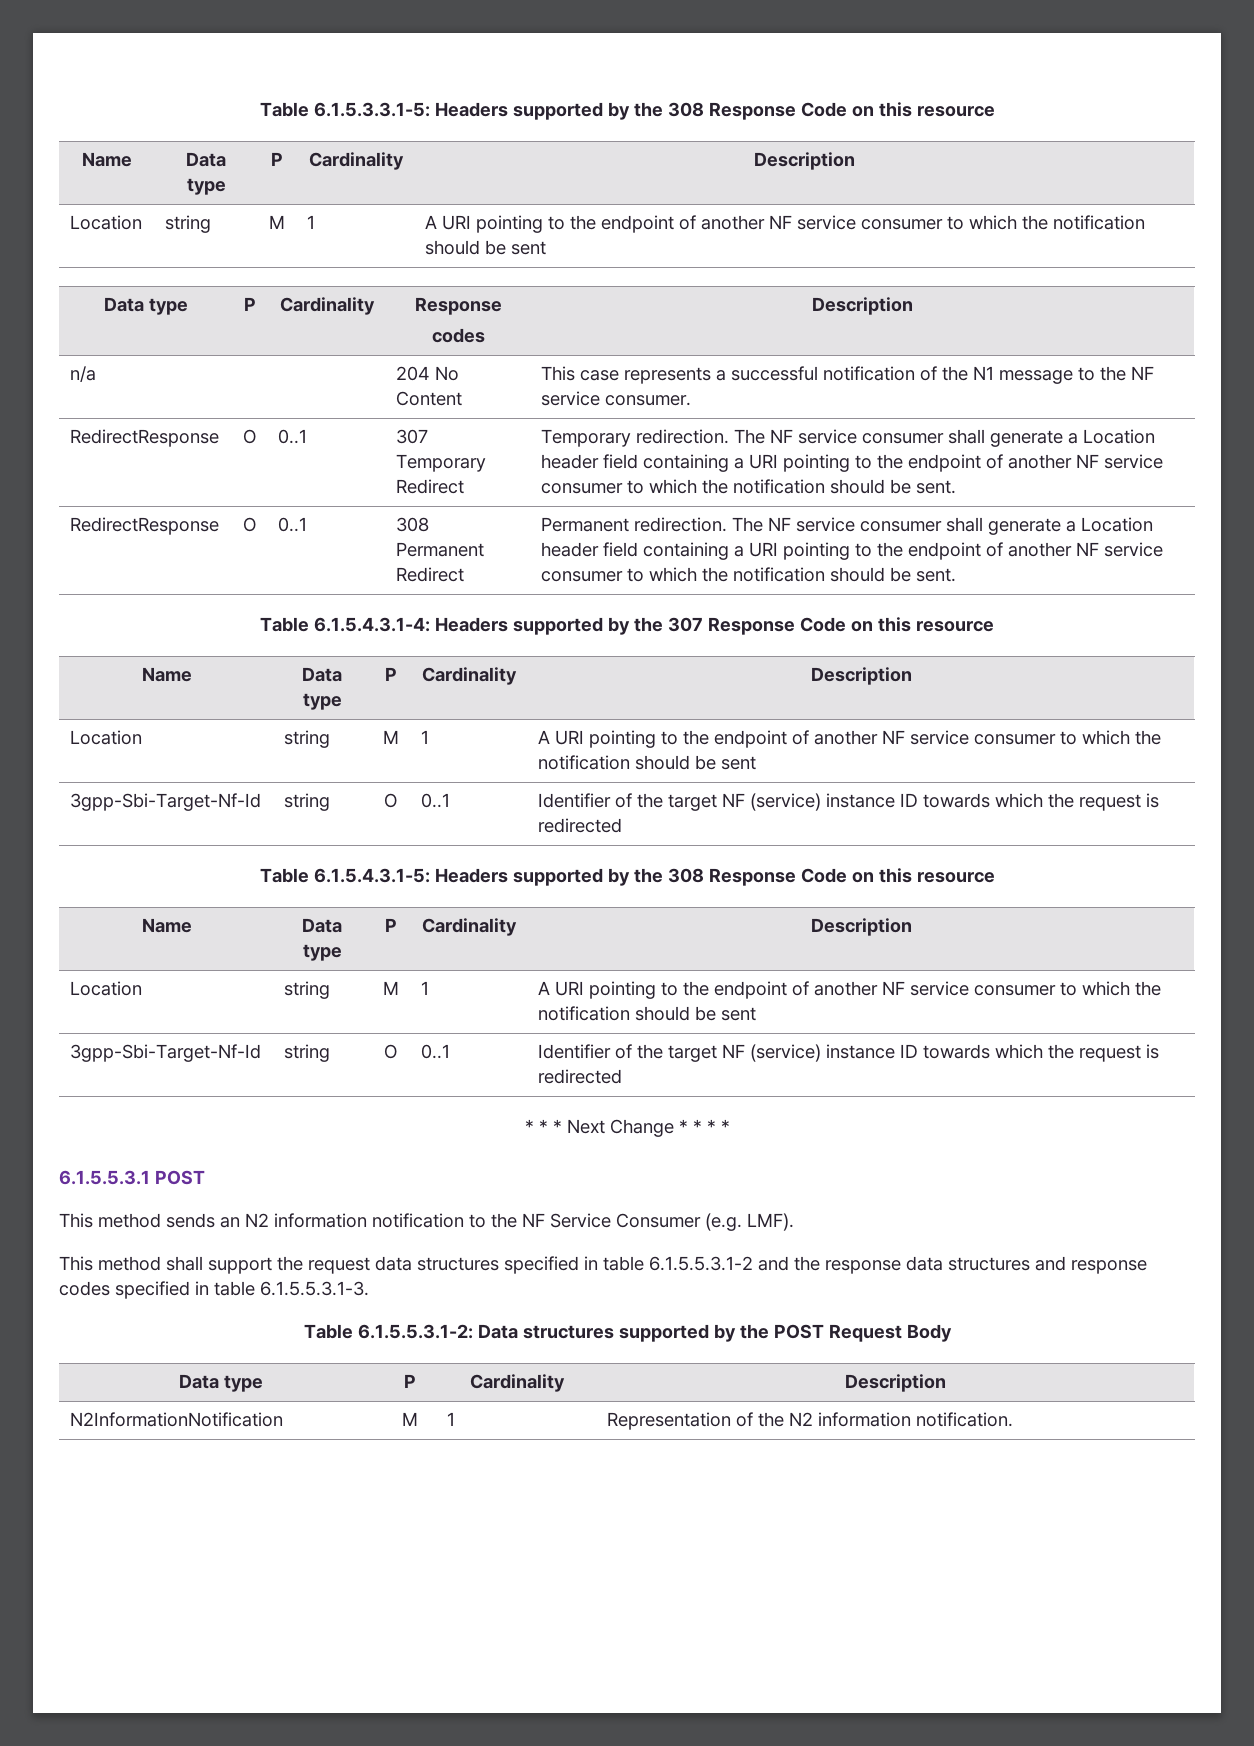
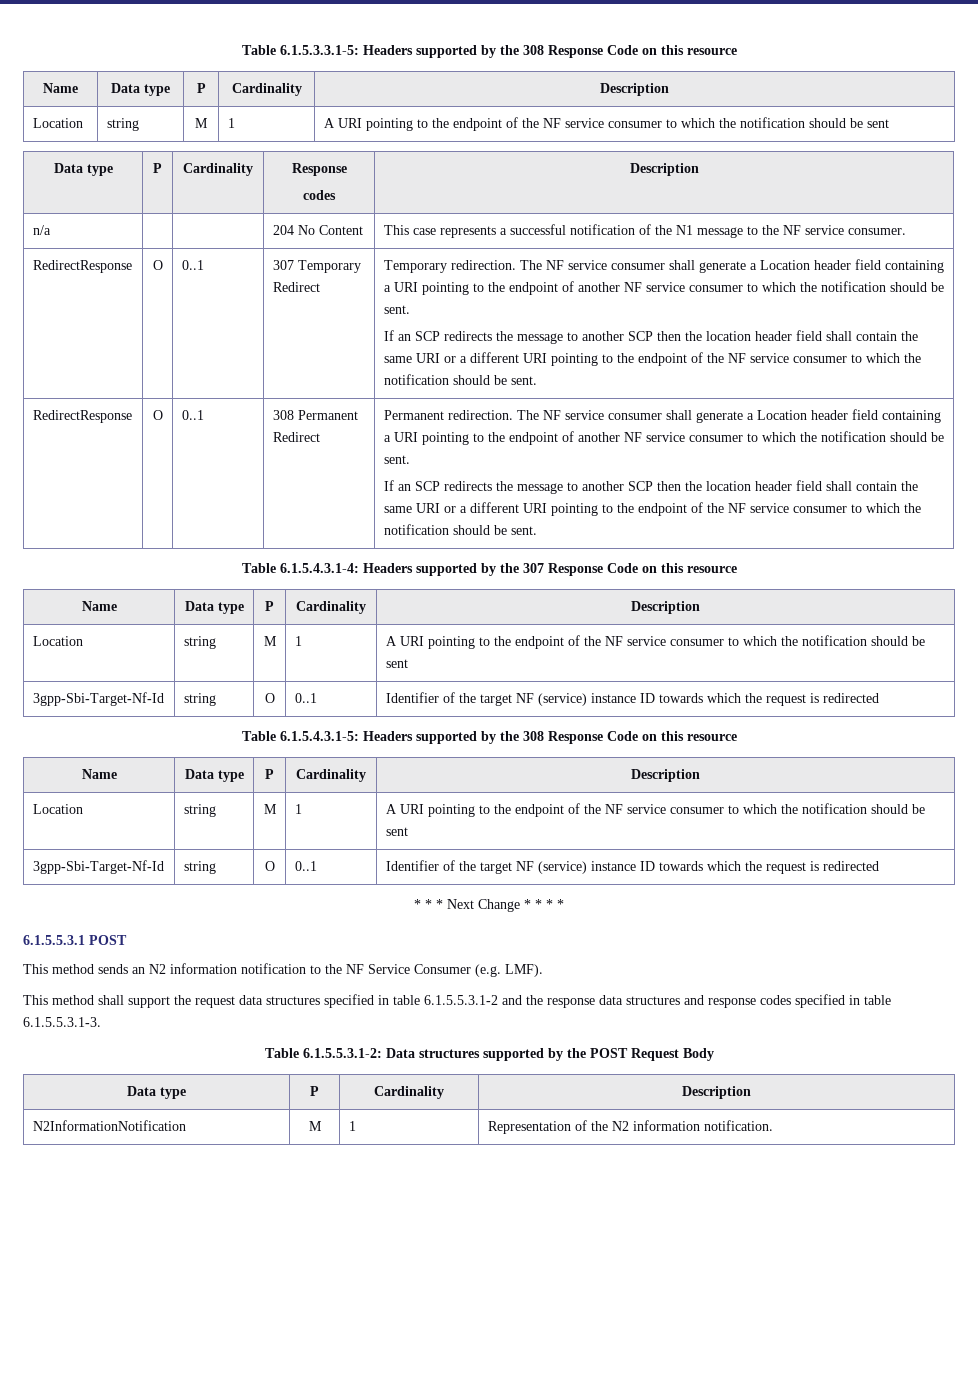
[701,215,766,230] another -> [521,118,539,128] the
(957, 487) none -> [383,330,918,344] [383,352,921,366] [383,374,537,385] // If an SCP redirects the message to another SCP then the location header field shall contain the same URI or a different URI pointing to the endpoint of the NF service consumer to which the notification should be sent.
(957, 575) none -> [383,480,918,494] [383,502,921,516] [383,524,537,535] // If an SCP redirects the message to another SCP then the location header field shall contain the same URI or a different URI pointing to the endpoint of the NF service consumer to which the notification should be sent.
[814,730,879,745] another -> [583,636,601,646] the
[814,981,879,996] another -> [583,804,601,814] the

